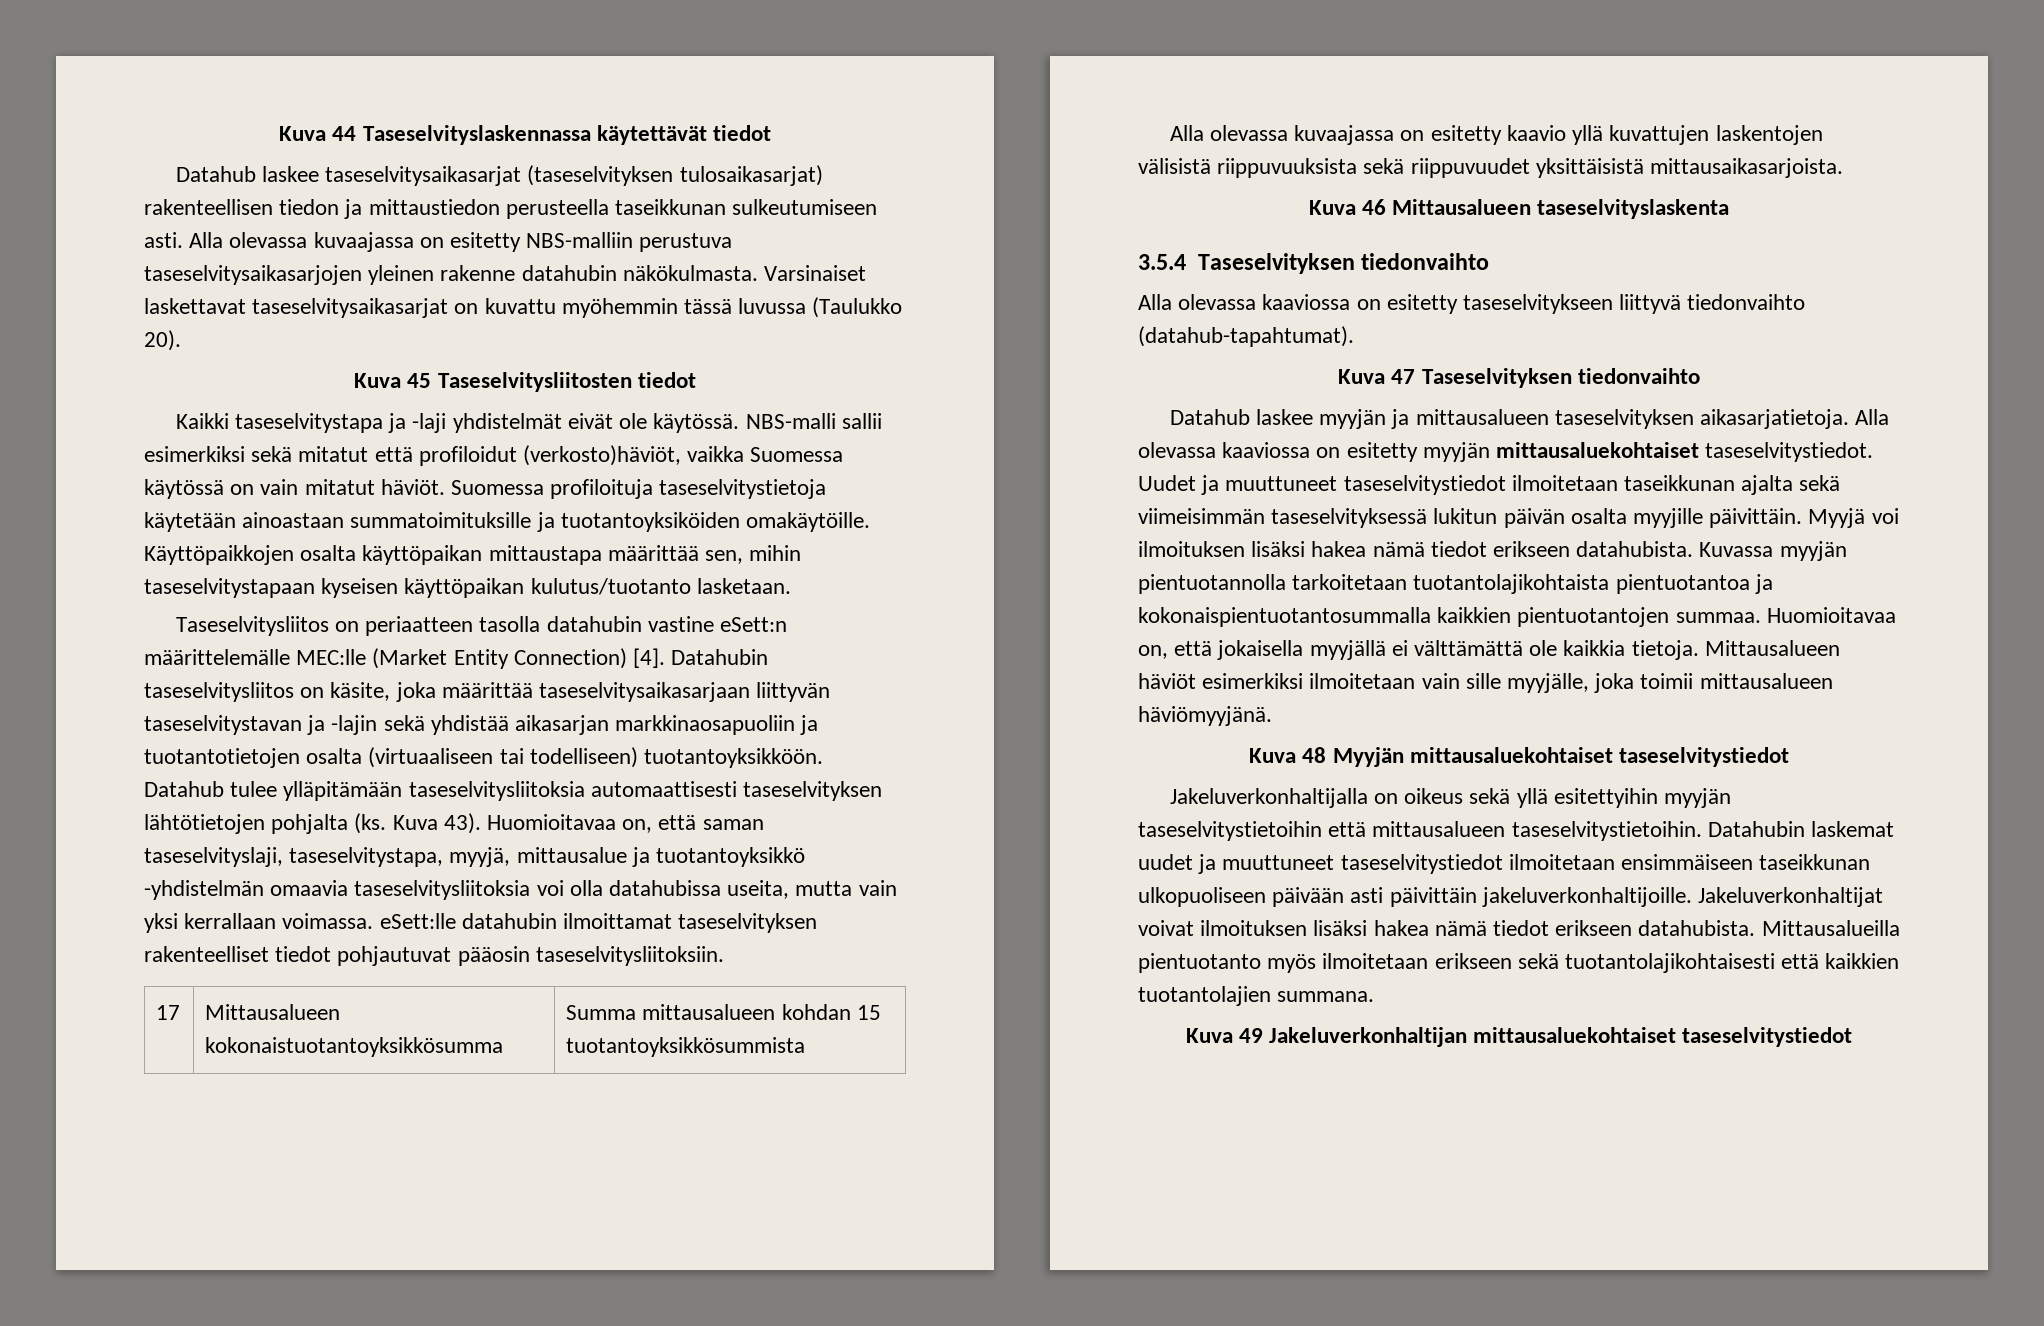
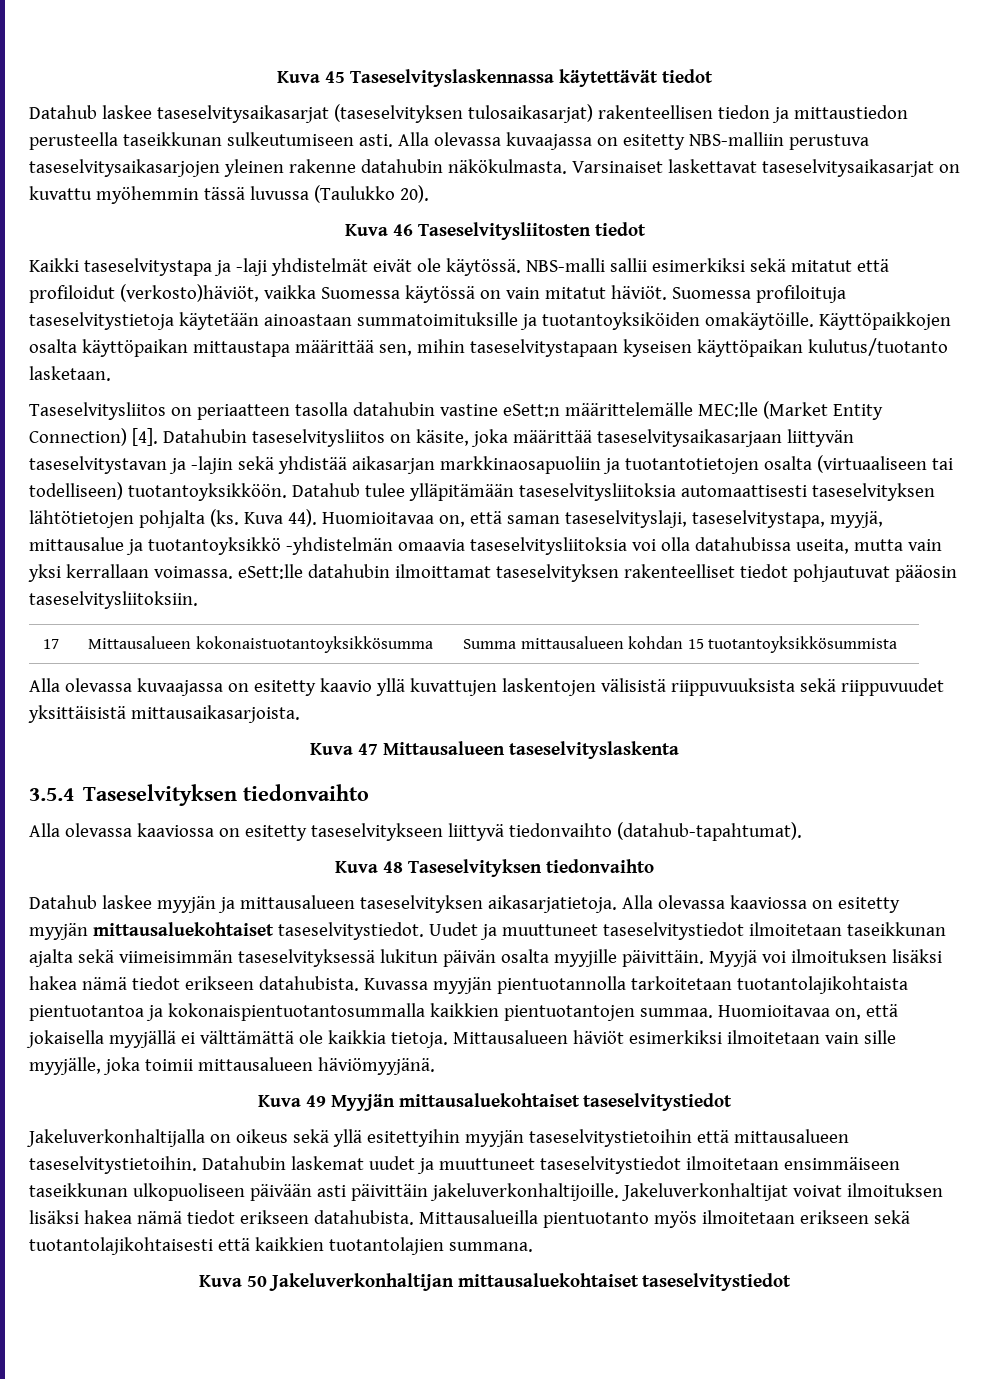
[279,126,357,141] Kuva 44 -> [277,71,346,83] Kuva 45
[407,373,432,388] 45 -> [392,224,413,236] 46
[443,813,481,834] 43). -> [287,509,317,527] 44).
[1361,199,1386,215] 46 -> [358,743,379,755] 47
[1391,369,1416,384] 47 -> [383,861,404,873] 48
[1302,747,1327,763] 48 -> [305,1095,326,1107] 49
[1238,1028,1263,1043] 49 -> [246,1276,267,1287] 50

